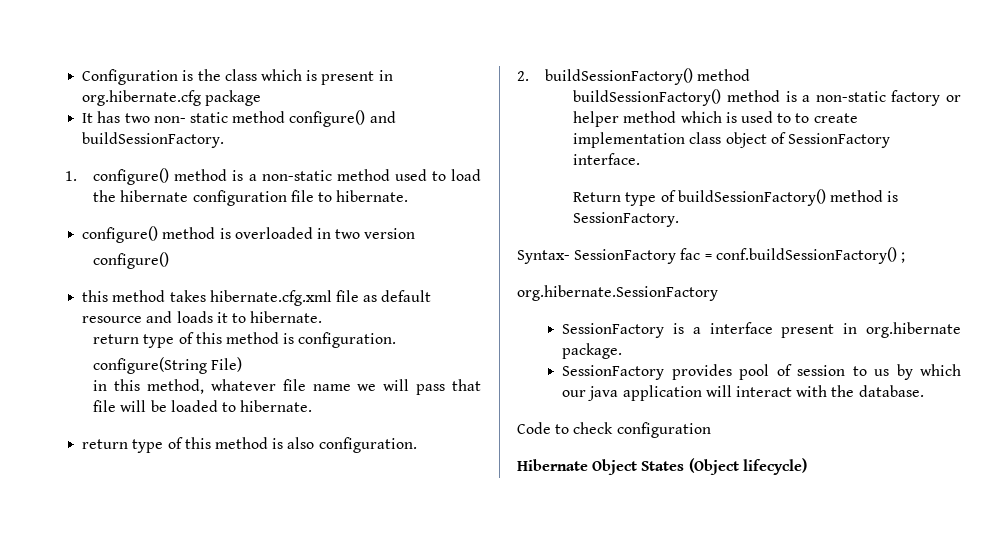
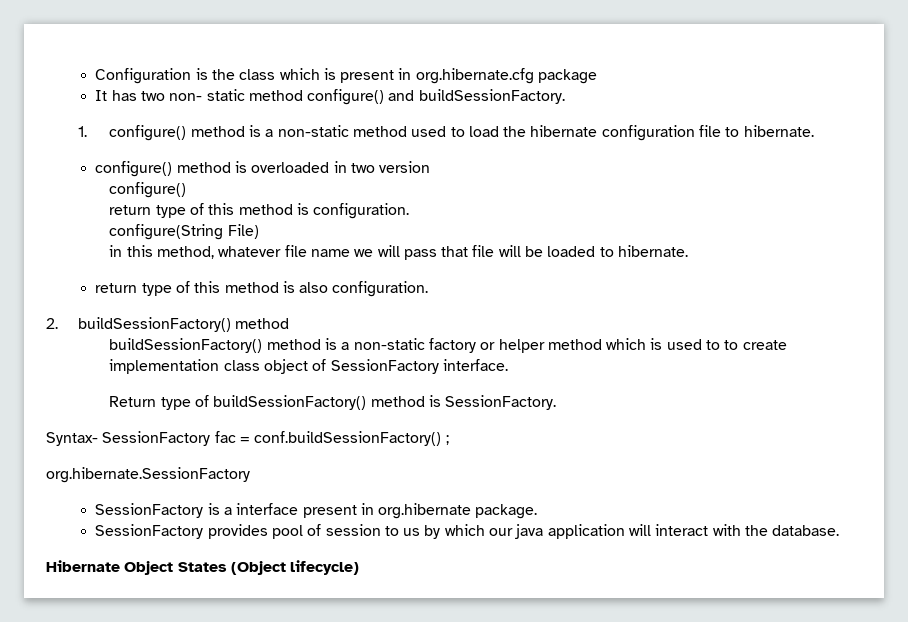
[82,290,432,306] [82,311,323,323] // this method takes hibernate.cfg.xml file as default resource and loads it to hibernate. -> (187, 190) none
[517,422,711,438] // Code to check configuration -> (840, 530) none

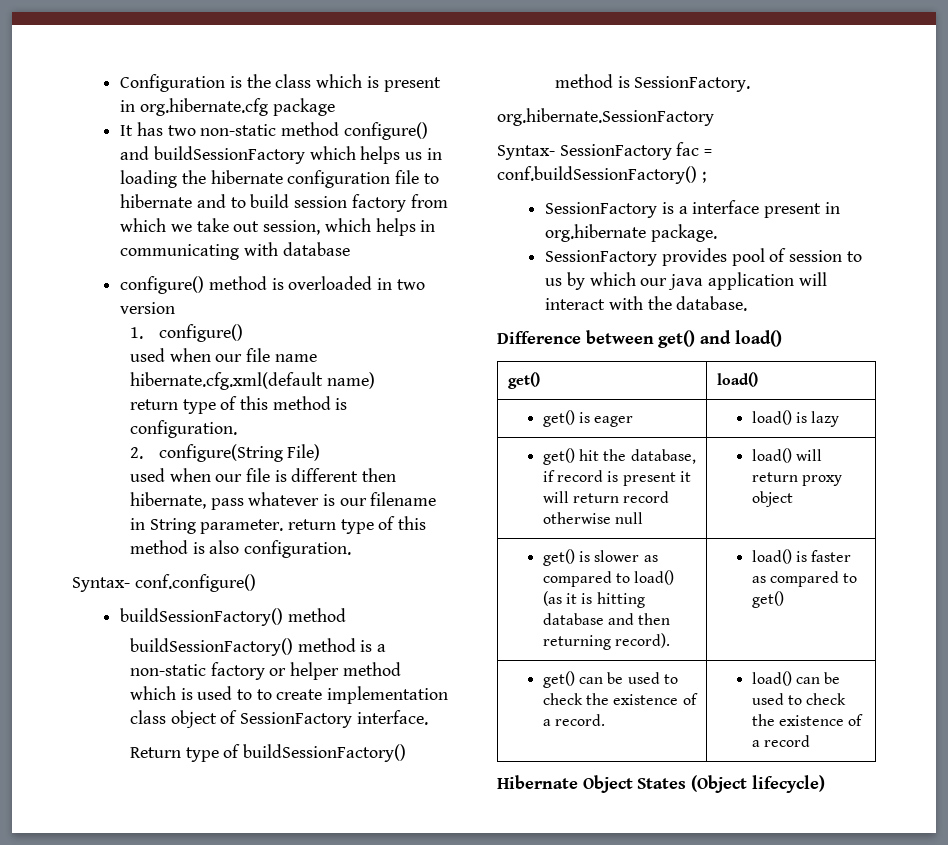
[169,89,245,101] non- static -> [200,124,277,136] non-static
[418,89,565,104] [77,125,499,141] buildSessionFactory. // 1. configure() method is a non-static method used to load -> [153,146,442,164] [120,170,178,188] buildSessionFactory which helps us in loading
[743,125,814,137] hibernate. -> [120,194,448,212] [120,218,436,236] [120,242,350,260] hibernate and to build session factory from which we take out session, which helps in communicating with database
[109,182,187,198] configure() -> [129,324,243,342] [129,348,317,362] [129,372,375,390] 1. configure() // used when our file name hibernate.cfg.xml(default name)
(410, 211) none -> [129,447,143,459] 2.
[109,245,689,260] in this method, whatever file name we will pass that file will be loaded to hibernate. // -> [129,468,397,482] [129,492,437,510] [129,518,284,534] used when our file is different then hibernate, pass whatever is our filename in String parameter.
[46,318,58,329] 2. -> [72,574,256,592] Syntax- conf.configure() //
(557, 402) none -> [497,108,714,126] // org.hibernate.SessionFactory
[46,467,250,483] // org.hibernate.SessionFactory -> (706, 177) none
(840, 530) none -> [497,330,782,348] [507,372,540,389] [716,372,758,387] [542,410,634,427] [751,410,840,427] [542,448,696,465] [542,470,692,486] [542,491,670,503] [542,512,644,524] [751,448,823,463] [751,472,843,486] [751,491,793,507] [542,549,658,566] [542,570,675,587] [542,591,645,608] [542,613,671,625] [542,633,671,650] [751,549,852,564] [751,571,858,587] [751,591,784,608] [542,671,679,688] [542,693,698,705] [542,714,606,726] [751,671,841,686] [751,693,847,705] [751,714,864,726] [751,735,811,747] // Difference between get() and load() // get() | load() // get() is eager | load() is lazy // get() hit the database, if record is present it will return record otherwise null | load() will return proxy object // get() is slower as compared to load() (as it is hitting database and then returning record). | load() is faster as compared to get() // get() can be used to check the existence of a record. | load() can be used to check the existence of a record

